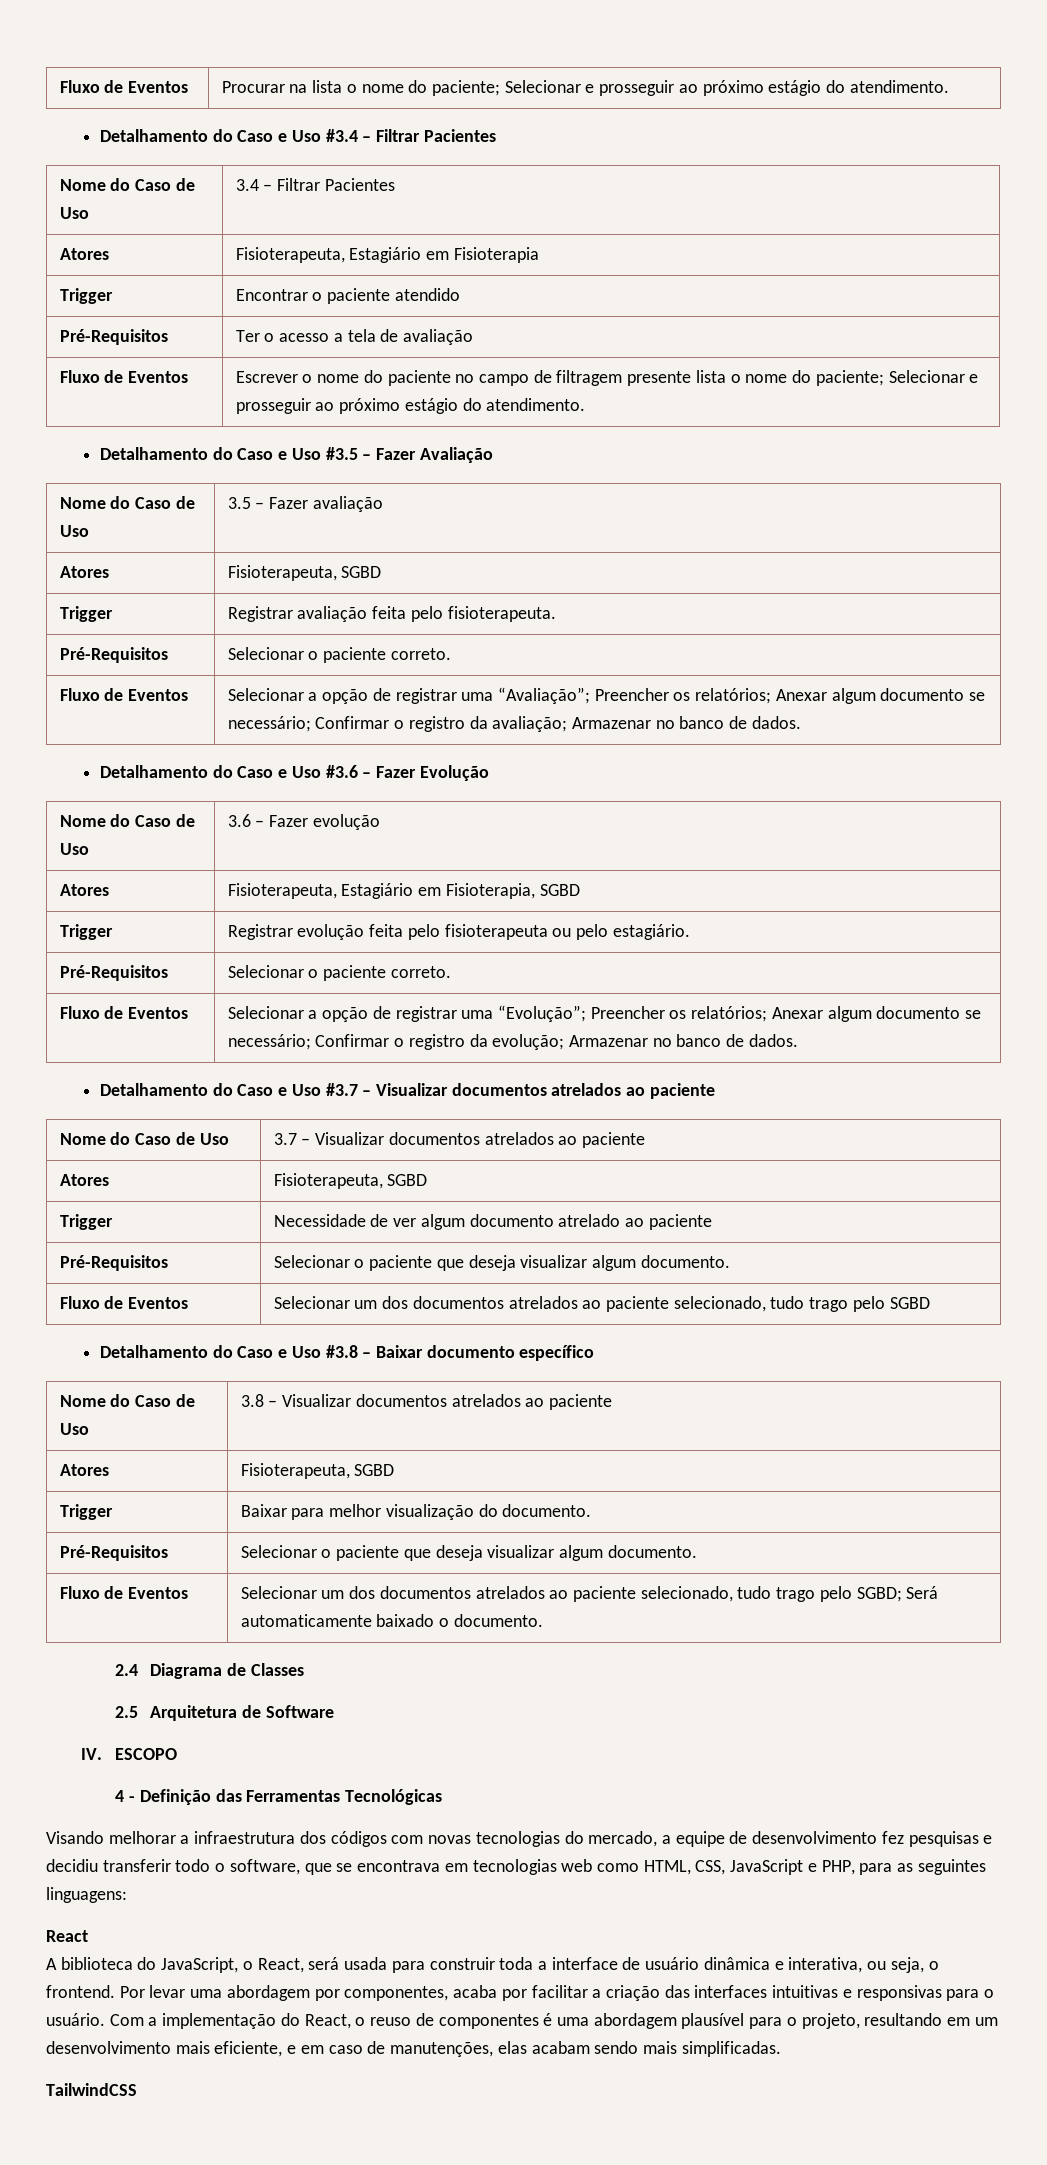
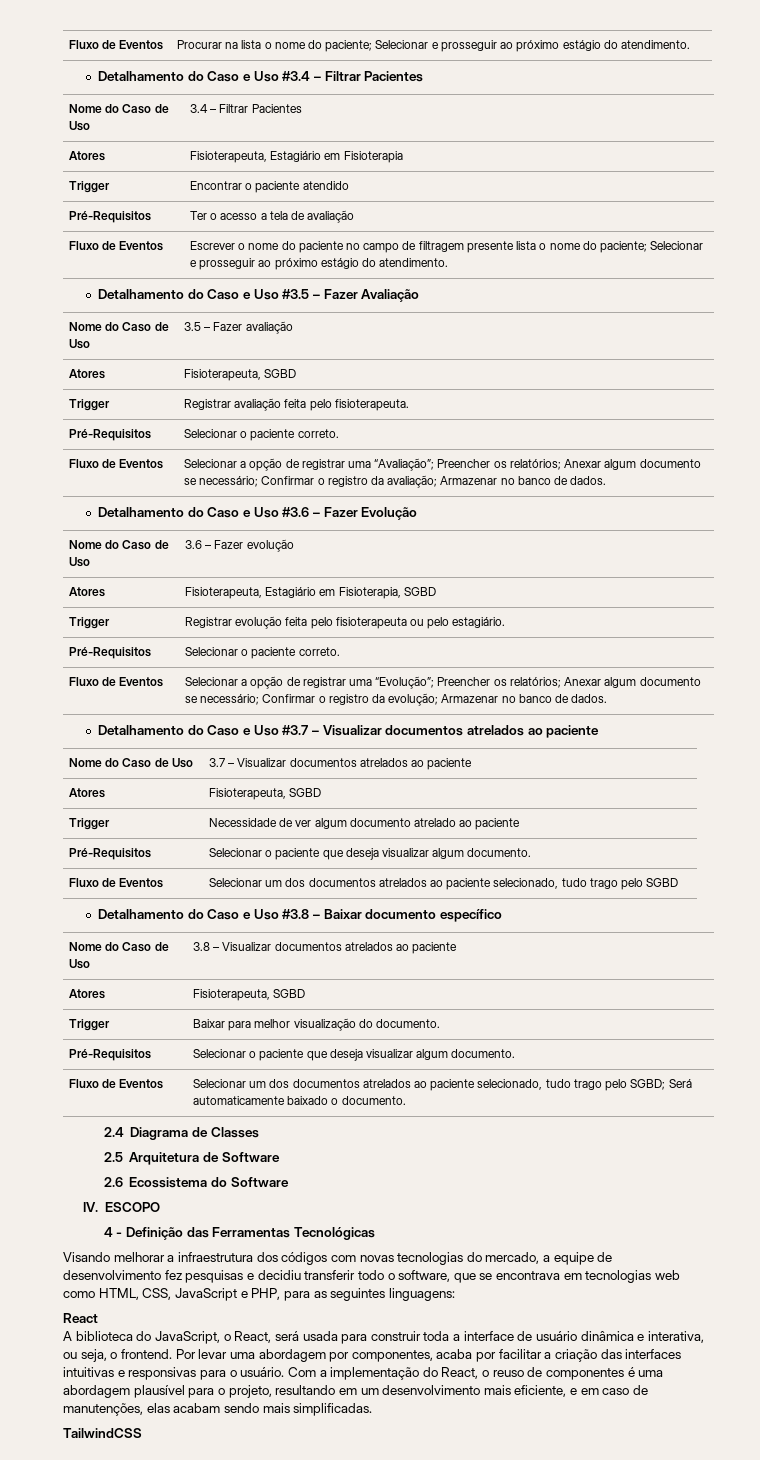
(334, 1711) none -> [103,1177,289,1188] // 2.6 Ecossistema do Software

